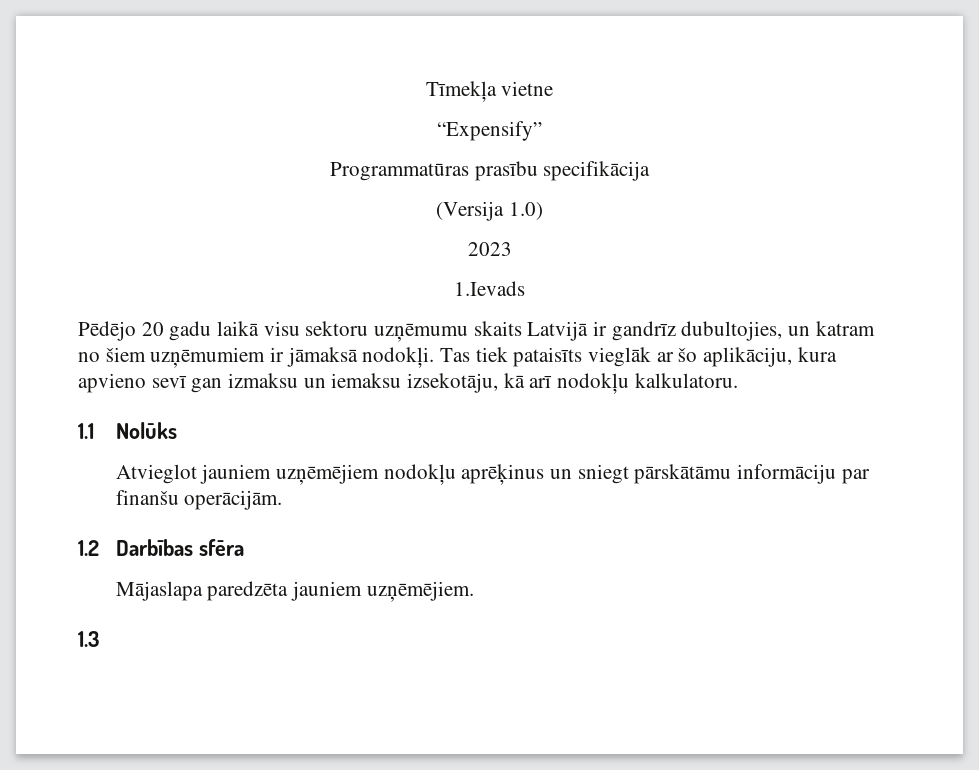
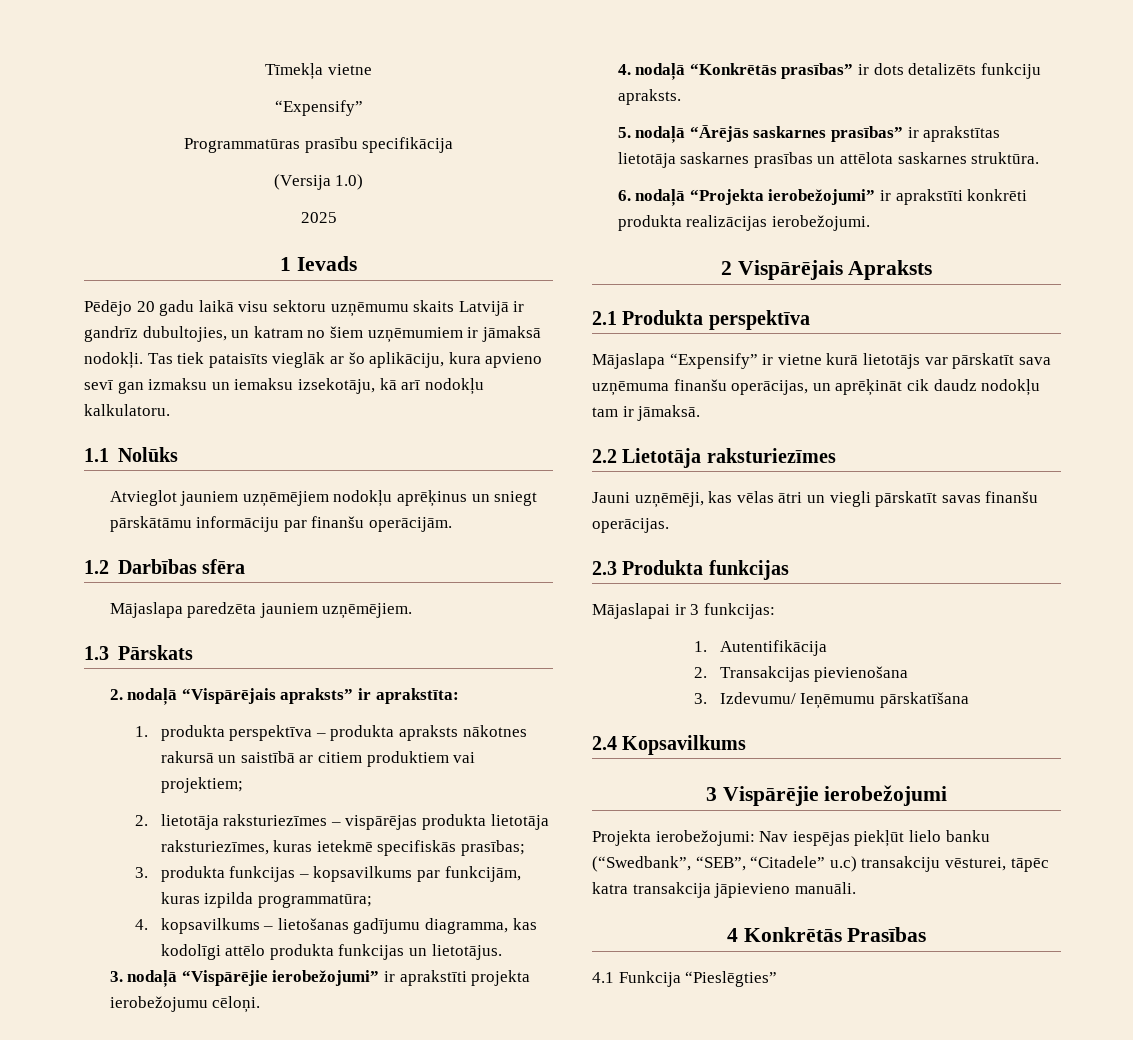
[467,242,512,256] [454,281,525,296] 2023 // 1.Ievads -> [300,212,337,223] [280,256,357,271] 2025 // 1 Ievads
(99, 639) none -> [117,645,193,660] [109,688,459,705] [135,725,527,741] [160,751,476,767] [160,777,243,793] [135,814,549,830] [160,840,526,856] [135,866,521,882] [160,892,372,908] [135,918,537,934] [160,944,502,960] [109,970,531,987] [109,996,261,1013] [617,63,1041,80] [617,89,681,105] [617,125,1001,143] [617,152,1040,168] [617,189,1028,206] [617,215,870,231] [720,260,933,280] [592,310,810,330] [592,353,1051,369] [592,379,1041,396] [592,405,701,421] [592,448,836,468] [592,491,1039,508] [592,518,669,533] [592,560,789,580] [592,603,775,619] [694,640,827,656] [694,666,909,682] [694,692,969,709] [592,735,747,755] [705,785,948,806] [592,830,990,847] [592,856,1049,872] [592,882,856,898] [726,927,927,942] [592,971,778,987] Pārskats // 2. nodaļā “Vispārējais apraksts” ir aprakstīta: // 1. produkta perspektīva – produkta apraksts nākotnes rakursā un saistībā ar citiem produktiem vai projektiem; // 2. lietotāja raksturiezīmes – vispārējas produkta lietotāja raksturiezīmes, kuras ietekmē specifiskās prasības; // 3. produkta funkcijas – kopsavilkums par funkcijām, kuras izpilda programmatūra; // 4. kopsavilkums – lietošanas gadījumu diagramma, kas kodolīgi attēlo produkta funkcijas un lietotājus. // 3. nodaļā “Vispārējie ierobežojumi” ir aprakstīti projekta ierobežojumu cēloņi. // 4. nodaļā “Konkrētās prasības” ir dots detalizēts funkciju apraksts. // 5. nodaļā “Ārējās saskarnes prasības” ir aprakstītas lietotāja saskarnes prasības un attēlota saskarnes struktūra. // 6. nodaļā “Projekta ierobežojumi” ir aprakstīti konkrēti produkta realizācijas ierobežojumi. // 2 Vispārējais Apraksts // 2.1 Produkta perspektīva // Mājaslapa “Expensify” ir vietne kurā lietotājs var pārskatīt sava uzņēmuma finanšu operācijas, un aprēķināt cik daudz nodokļu tam ir jāmaksā. // 2.2 Lietotāja raksturiezīmes // Jauni uzņēmēji, kas vēlas ātri un viegli pārskatīt savas finanšu operācijas. // 2.3 Produkta funkcijas // Mājaslapai ir 3 funkcijas: // 1. Autentifikācija // 2. Transakcijas pievienošana // 3. Izdevumu/ Ieņēmumu pārskatīšana // 2.4 Kopsavilkums // 3 Vispārējie ierobežojumi // Projekta ierobežojumi: Nav iespējas piekļūt lielo banku (“Swedbank”, “SEB”, “Citadele” u.c) transakciju vēsturei, tāpēc katra transakcija jāpievieno manuāli. // 4 Konkrētās Prasības // 4.1 Funkcija “Pieslēgties”

